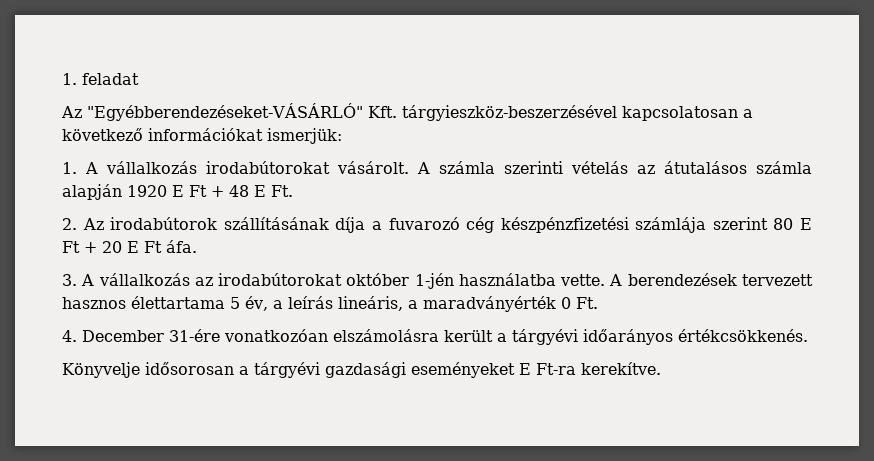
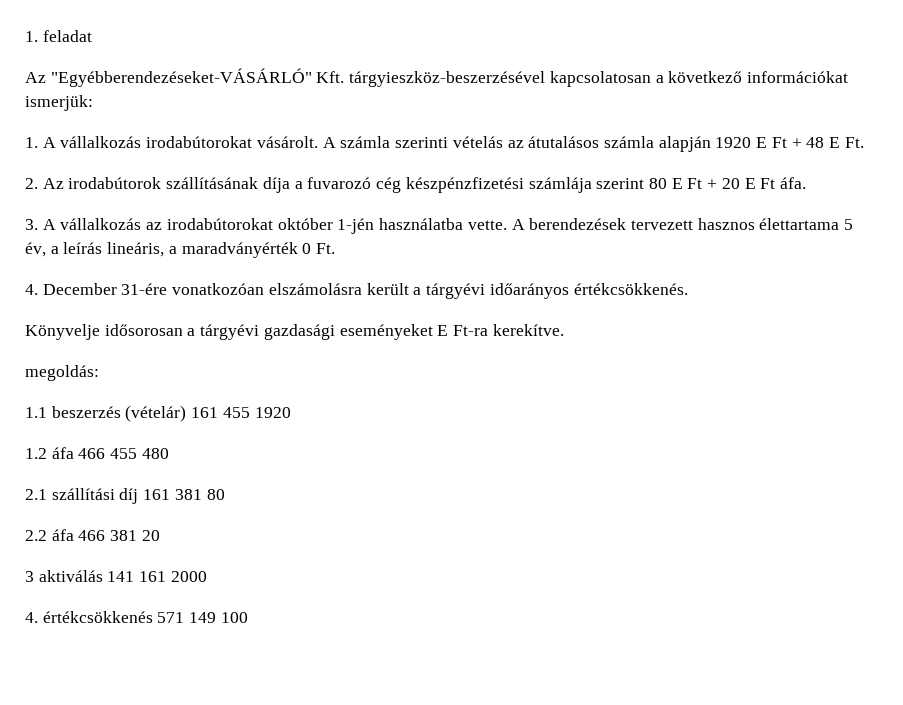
(661, 368) none -> [25,365,99,381] [25,405,291,422] [25,447,169,459] [25,488,225,504] [25,529,160,541] [25,570,207,582] [25,611,248,623] // megoldás: // 1.1 beszerzés (vételár) 161 455 1920 // 1.2 áfa 466 455 480 // 2.1 szállítási díj 161 381 80 // 2.2 áfa 466 381 20 // 3 aktiválás 141 161 2000 // 4. értékcsökkenés 571 149 100

